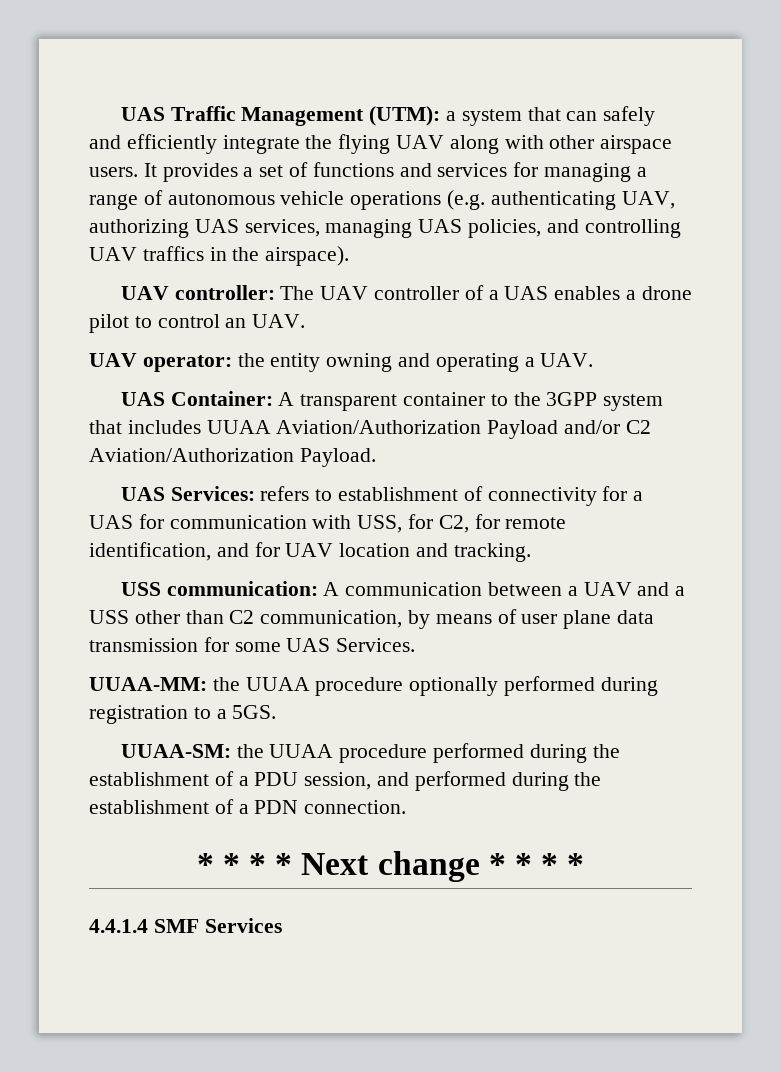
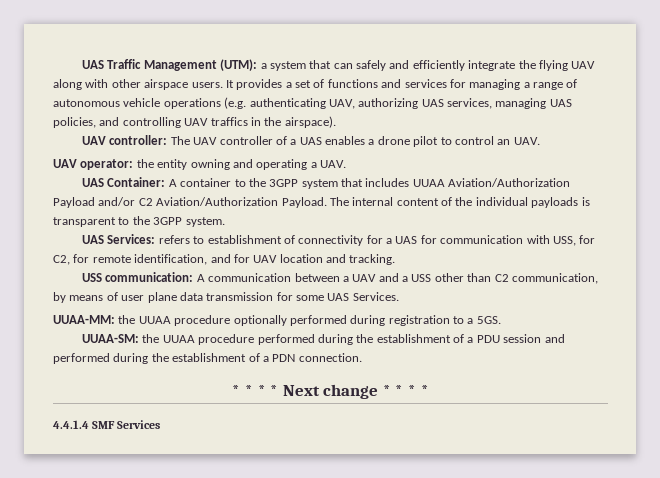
[300,394,398,411] transparent -> (177, 183) none
(376, 457) none -> [329,197,590,208] [53,216,225,227] The internal content of the individual payloads is transparent to the 3GPP system.
[304,772,372,790] session, -> [503,334,542,343] session

